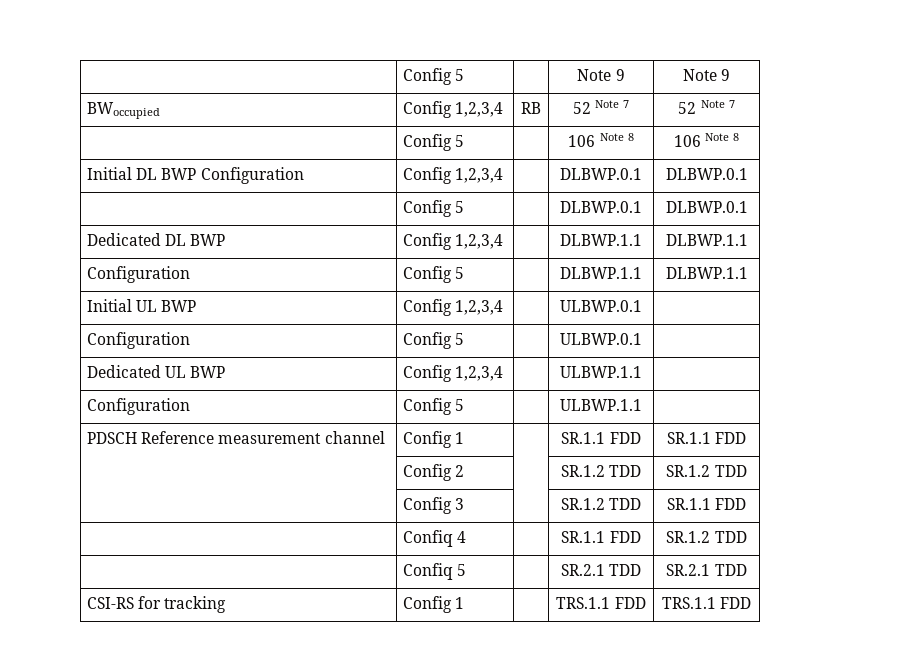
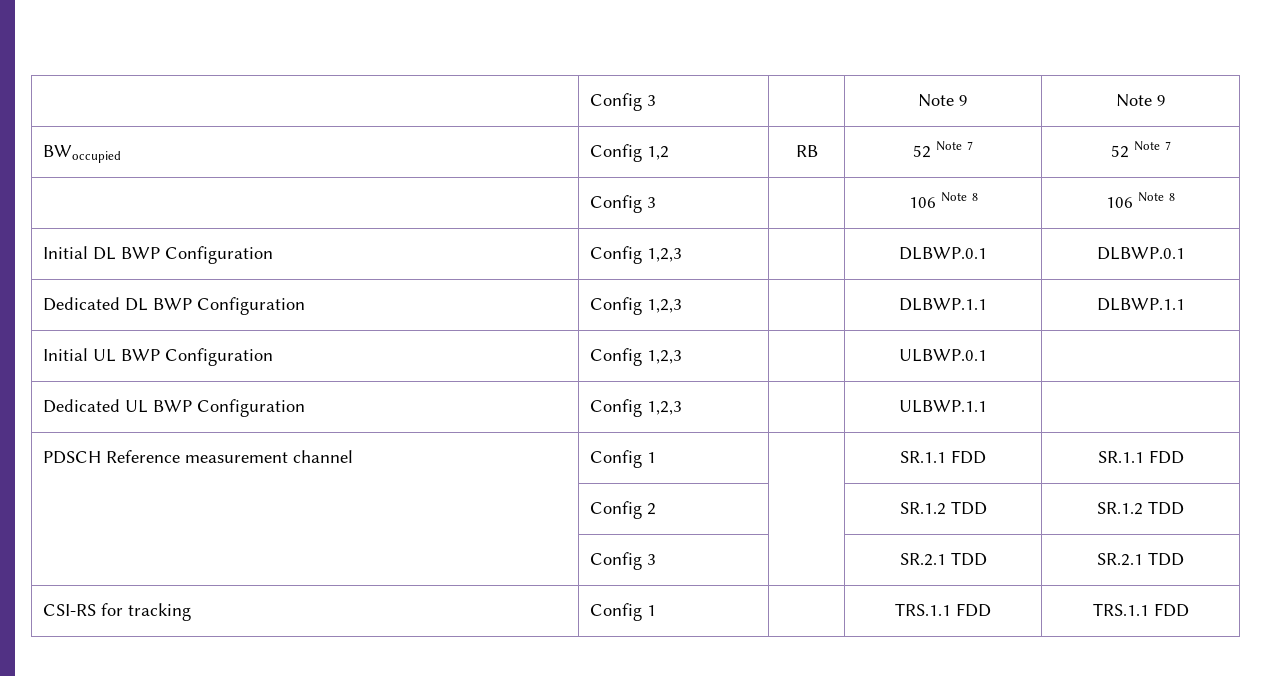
[403,68,465,85] | Config 5 -> [589,93,656,111] | Config 3
[455,102,504,117] 1,2,3,4 -> [646,146,669,160] 1,2
[455,135,465,147] 5 -> [646,197,656,208] 3
[455,168,504,183] [560,168,642,180] [665,168,748,180] [403,200,465,217] 1,2,3,4 | | DLBWP.0.1 | DLBWP.0.1 // | Config 5 -> [646,248,682,262] 1,2,3
[403,233,504,250] [560,234,642,246] [665,234,748,246] [87,266,191,283] [403,266,465,283] | Config 1,2,3,4 | | DLBWP.1.1 | DLBWP.1.1 // Configuration | Config 5 -> [196,297,305,315] [589,297,682,315] Configuration | Config 1,2,3
[403,299,504,316] [560,300,642,312] [87,332,191,349] [403,332,465,349] | Config 1,2,3,4 | | ULBWP.0.1 | // Configuration | Config 5 -> [164,348,273,366] [589,348,682,366] Configuration | Config 1,2,3
[403,365,504,382] [560,366,642,378] [87,398,191,415] [403,398,465,415] | Config 1,2,3,4 | | ULBWP.1.1 | // Configuration | Config 5 -> [196,399,305,417] [589,399,682,417] Configuration | Config 1,2,3
[560,498,642,510] [666,498,747,510] [403,530,467,547] [561,531,641,543] [666,531,747,543] [403,563,467,580] | SR.1.2 TDD | SR.1.1 FDD // | Confiq 4 | | SR.1.1 FDD | SR.1.2 TDD // | Confiq 5 | -> (656, 559) none

